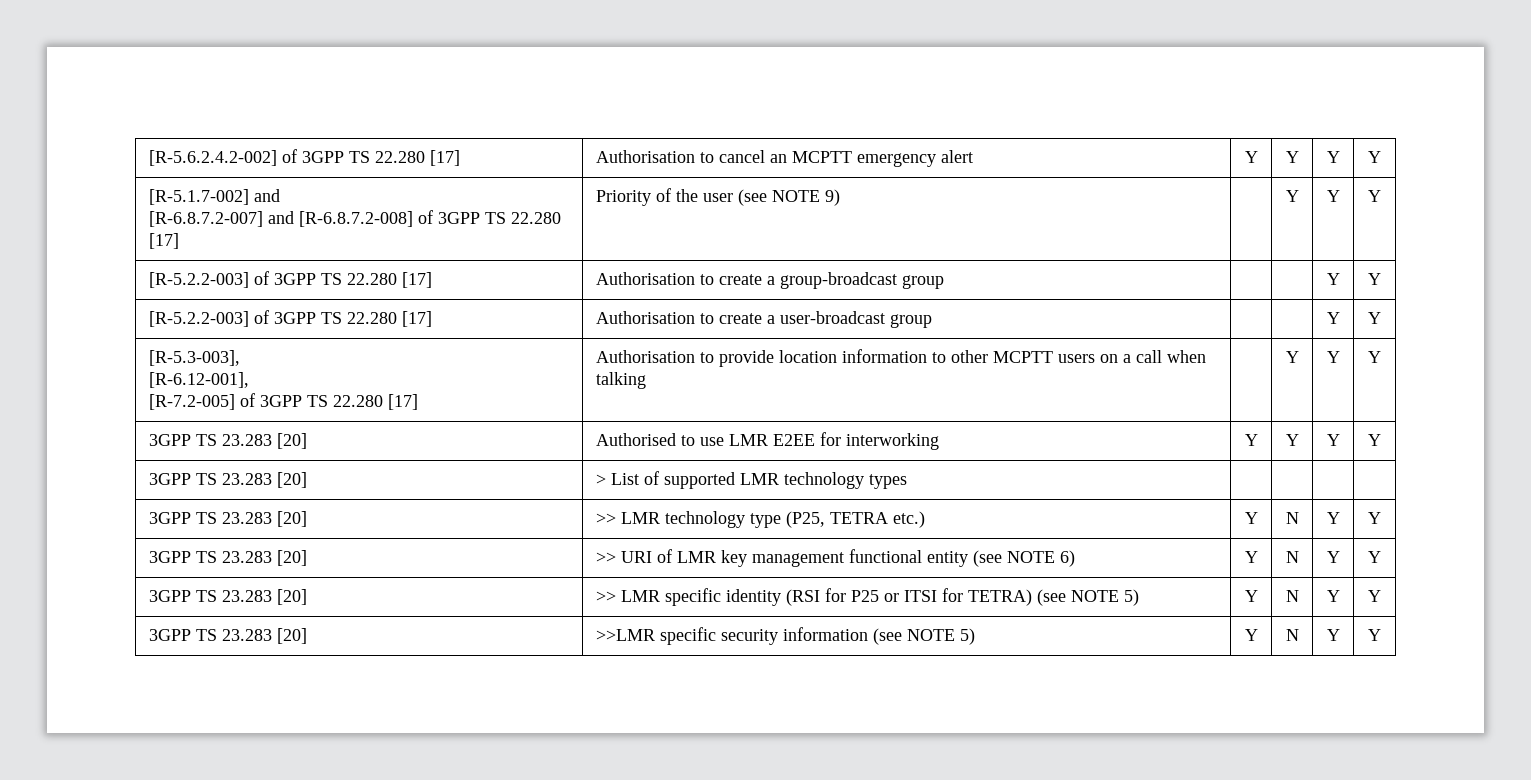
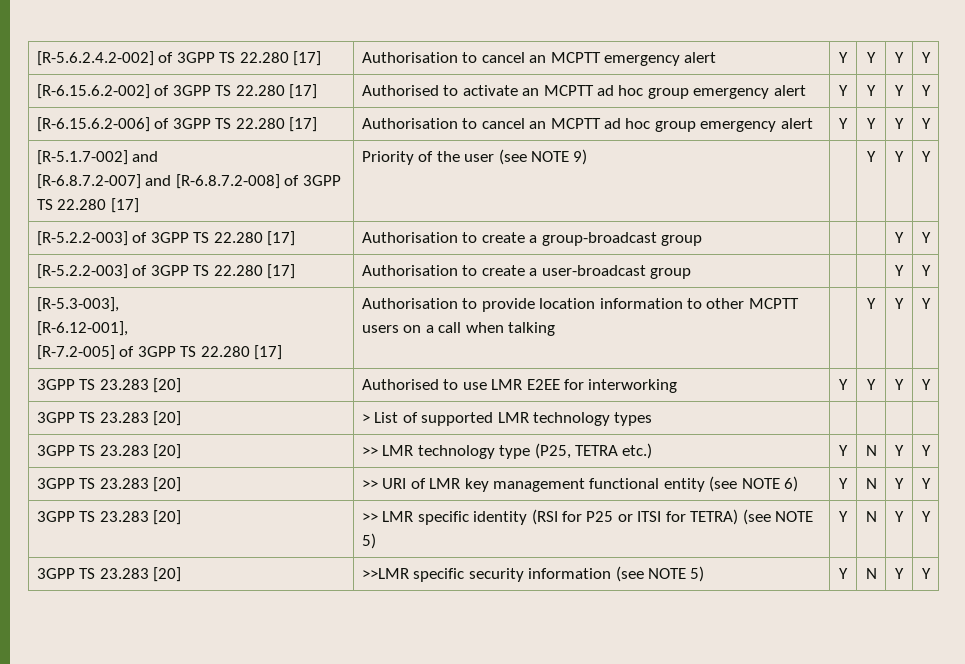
(1381, 157) none -> [36,84,318,99] [361,85,806,99] [839,85,848,96] [867,85,876,96] [895,85,904,96] [921,85,931,96] [36,117,318,132] [361,118,813,132] [839,118,848,129] [867,118,876,129] [895,118,904,129] [921,118,931,129] // [R-6.15.6.2-002] of 3GPP TS 22.280 [17] | Authorised to activate an MCPTT ad hoc group emergency alert | Y | Y | Y | Y // [R-6.15.6.2-006] of 3GPP TS 22.280 [17] | Authorisation to cancel an MCPTT ad hoc group emergency alert | Y | Y | Y | Y

